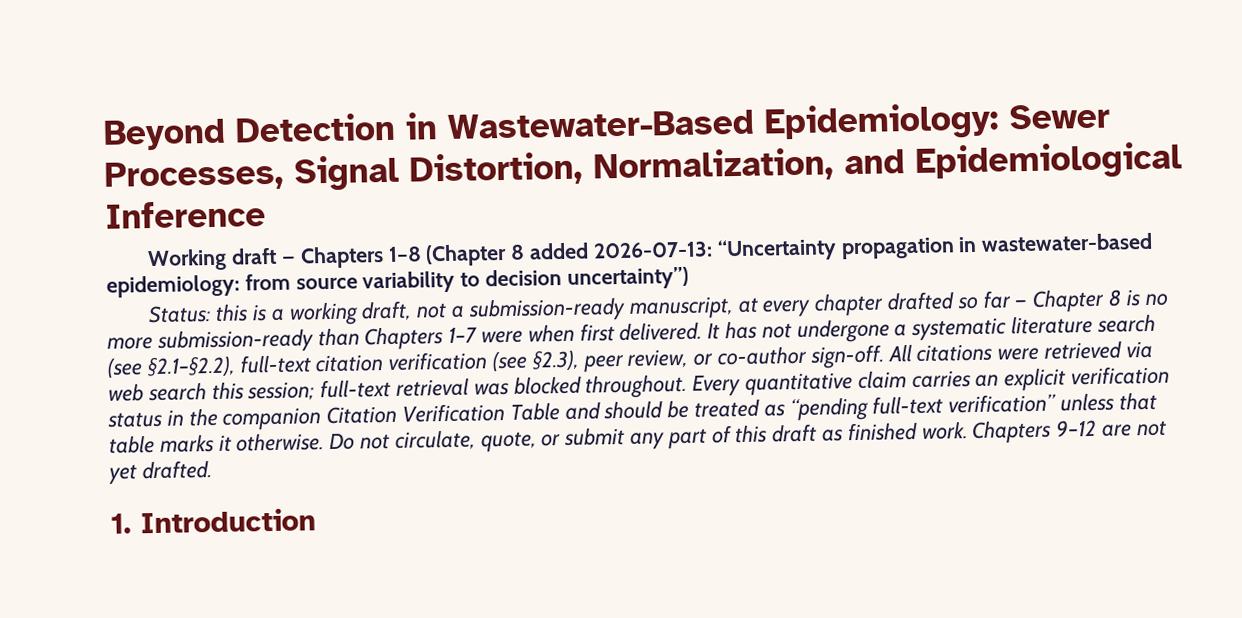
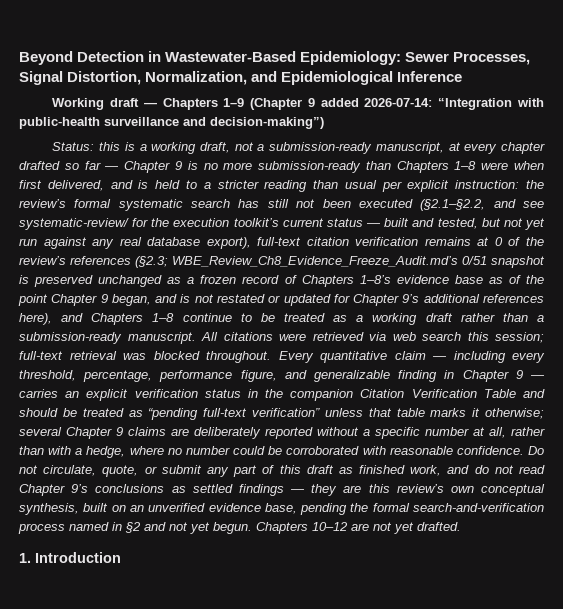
[387,232,1154,267] [106,266,689,298] 1–8 (Chapter 8 added 2026-07-13: “Uncertainty propagation in wastewater-based epidemiology: from source variability to decision uncertainty”) -> [223,98,545,110] [19,117,324,129] 1–9 (Chapter 9 added 2026-07-14: “Integration with public-health surveillance and decision-making”)
[1107,289,1122,307] 8 -> [174,161,182,170] 9
[448,326,479,343] 1–7 -> [454,161,477,170] 1–8
[619,313,1156,344] [107,344,885,378] delivered. It has not undergone a systematic literature search (see §2.1–§2.2), full-text citation verification (see §2.3), peer review, or co-author sign-off. -> [47,180,544,192] [19,199,545,211] [19,218,545,230] [19,237,545,249] [19,256,545,268] [19,275,544,287] [18,294,544,306] [19,313,545,325] [19,332,196,344] delivered, and is held to a stricter reading than usual per explicit instruction: the review’s formal systematic search has still not been executed (§2.1–§2.2, and see systematic-review/ for the execution toolkit’s current status — built and tested, but not yet run against any real database export), full-text citation verification remains at 0 of the review’s references (§2.3; WBE_Review_Ch8_Evidence_Freeze_Audit.md’s 0/51 snapshot is preserved unchanged as a frozen record of Chapters 1–8’s evidence base as of the point Chapter 9 began, and is not restated or updated for Chapter 9’s additional references here), and Chapters 1–8 continue to be treated as a working draft rather than a submission-ready manuscript.
(907, 379) none -> [432,351,545,363] [19,370,545,382] — including every threshold, percentage, performance figure, and generalizable finding in Chapter 9 —
[236,432,325,452] otherwise. -> [484,408,544,419] [19,427,545,439] [19,446,524,458] otherwise; several Chapter 9 claims are deliberately reported without a specific number at all, rather than with a hedge, where no number could be corroborated with reasonable confidence.
[920,419,1098,445] work. Chapters 9–12 -> [410,465,545,476] [19,484,545,496] [19,503,544,515] [18,522,348,534] work, and do not read Chapter 9’s conclusions as settled findings — they are this review’s own conceptual synthesis, built on an unverified evidence base, pending the formal search-and-verification process named in §2 and not yet begun. Chapters 10–12

